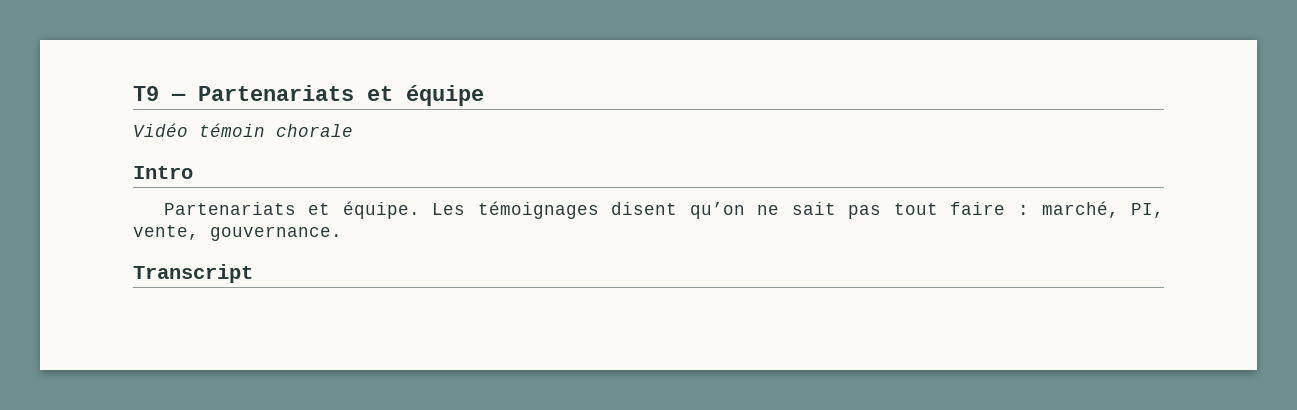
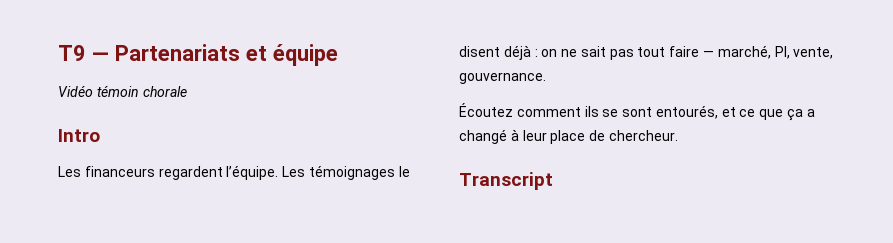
[163,201,745,219] Partenariats et équipe. Les témoignages disent qu’on -> [58,165,410,180] [459,45,558,60] Les financeurs regardent l’équipe. Les témoignages le disent déjà : on
[1017,205,1029,215] : -> [703,51,715,57] —
(342, 233) none -> [459,103,815,121] [459,129,678,144] // Écoutez comment ils se sont entourés, et ce que ça a changé à leur place de chercheur.

